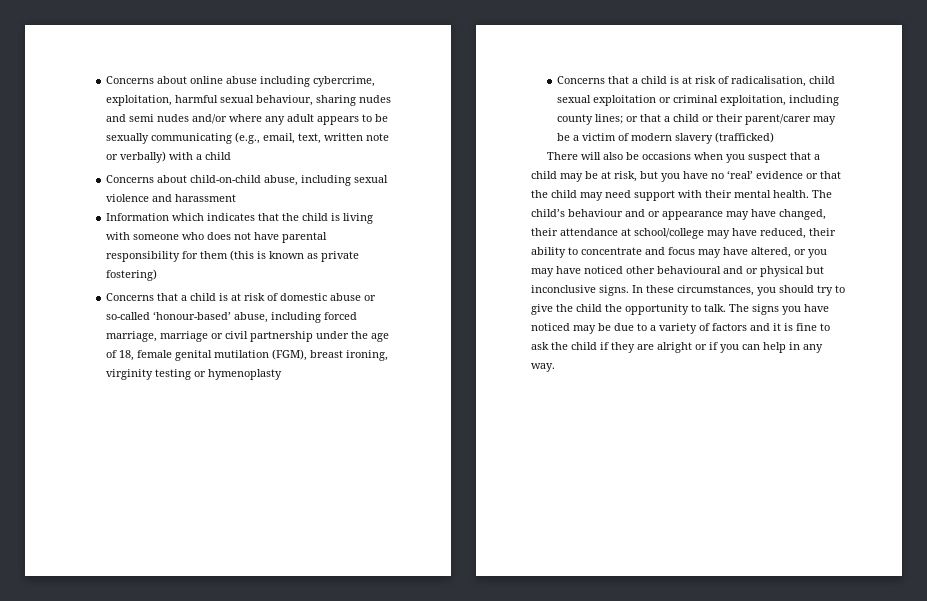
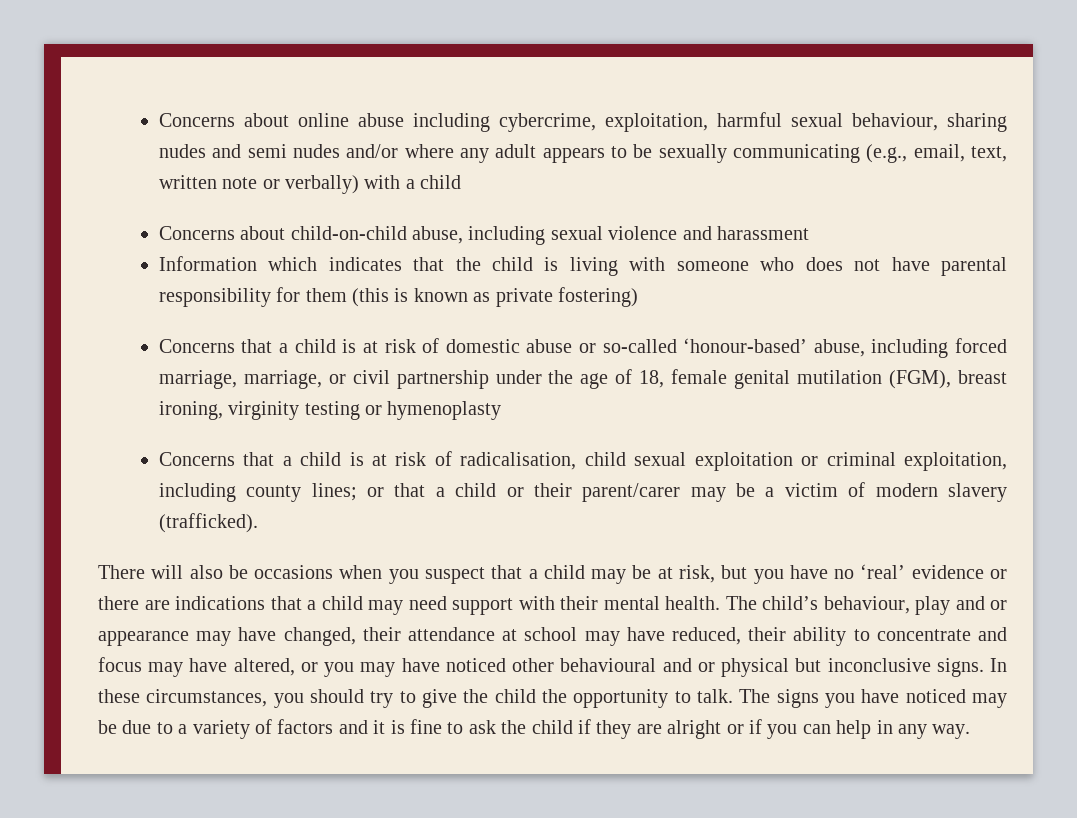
[160,331,209,342] marriage -> [243,370,322,389] marriage,
[715,132,775,143] (trafficked) -> [158,513,258,533] (trafficked).
[820,171,841,179] [531,190,548,198] that the -> [98,596,316,610] there are indications that a
[568,209,623,217] behaviour -> [823,596,950,615] behaviour, play
[634,228,704,239] school/college -> [524,627,578,641] school

